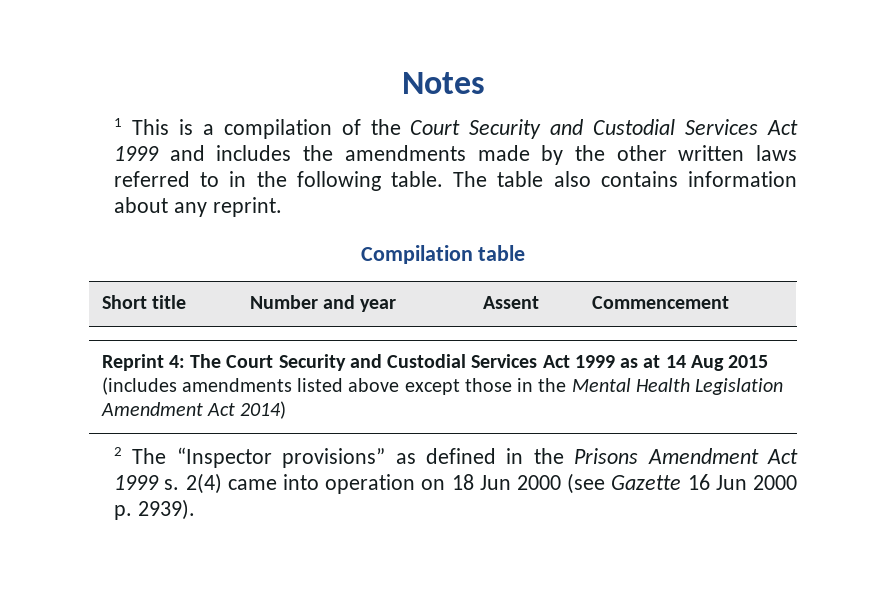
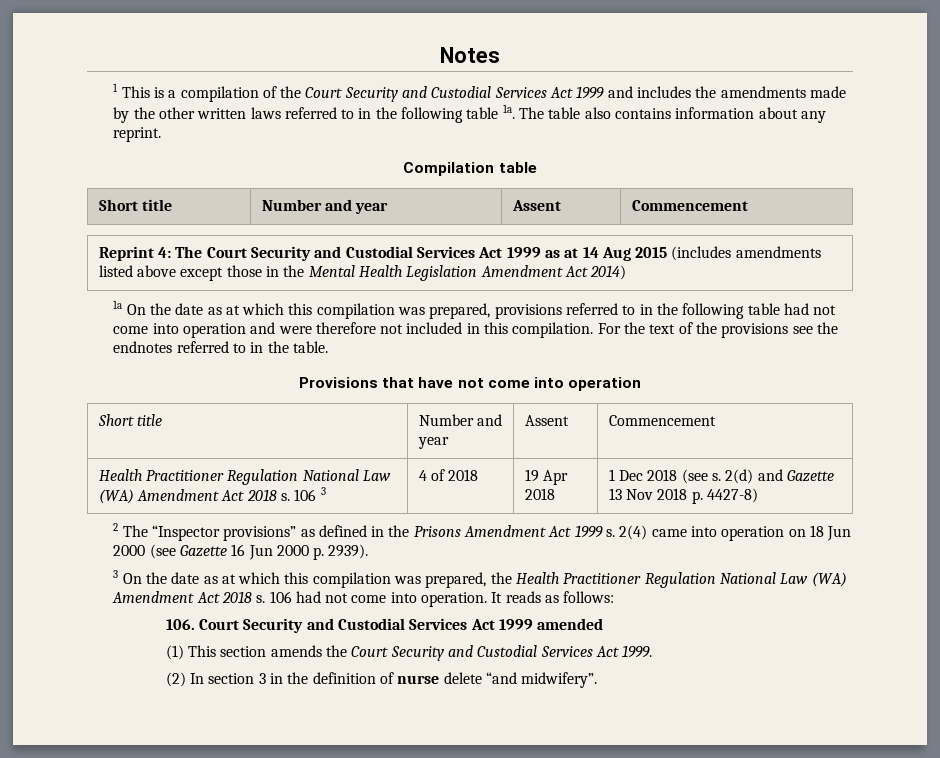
[391,171,444,187] table. -> [466,104,515,119] table 1a.
(287, 410) none -> [113,300,837,319] [113,322,839,338] [113,341,328,353] [298,377,642,391] [97,414,162,426] [418,414,502,426] [417,437,449,449] [524,415,569,426] [608,415,716,426] [98,469,391,485] [98,487,326,504] [418,469,479,481] [524,469,568,485] [524,488,555,500] [608,469,834,484] [608,488,758,504] // 1a On the date as at which this compilation was prepared, provisions referred to in the following table had not come into operation and were therefore not included in this compilation. For the text of the provisions see the endnotes referred to in the table. // Provisions that have not come into operation // Short title | Number and year | Assent | Commencement // Health Practitioner Regulation National Law (WA) Amendment Act 2018 s. 106 3 | 4 of 2018 | 19 Apr 2018 | 1 Dec 2018 (see s. 2(d) and Gazette 13 Nov 2018 p. 4427-8)
(195, 509) none -> [113,570,847,588] [112,591,615,607] [165,618,604,633] [165,645,653,661] [165,672,598,688] // 3 On the date as at which this compilation was prepared, the Health Practitioner Regulation National Law (WA) Amendment Act 2018 s. 106 had not come into operation. It reads as follows: // 106. Court Security and Custodial Services Act 1999 amended // (1) This section amends the Court Security and Custodial Services Act 1999. // (2) In section 3 in the definition of nurse delete “and midwifery”.

